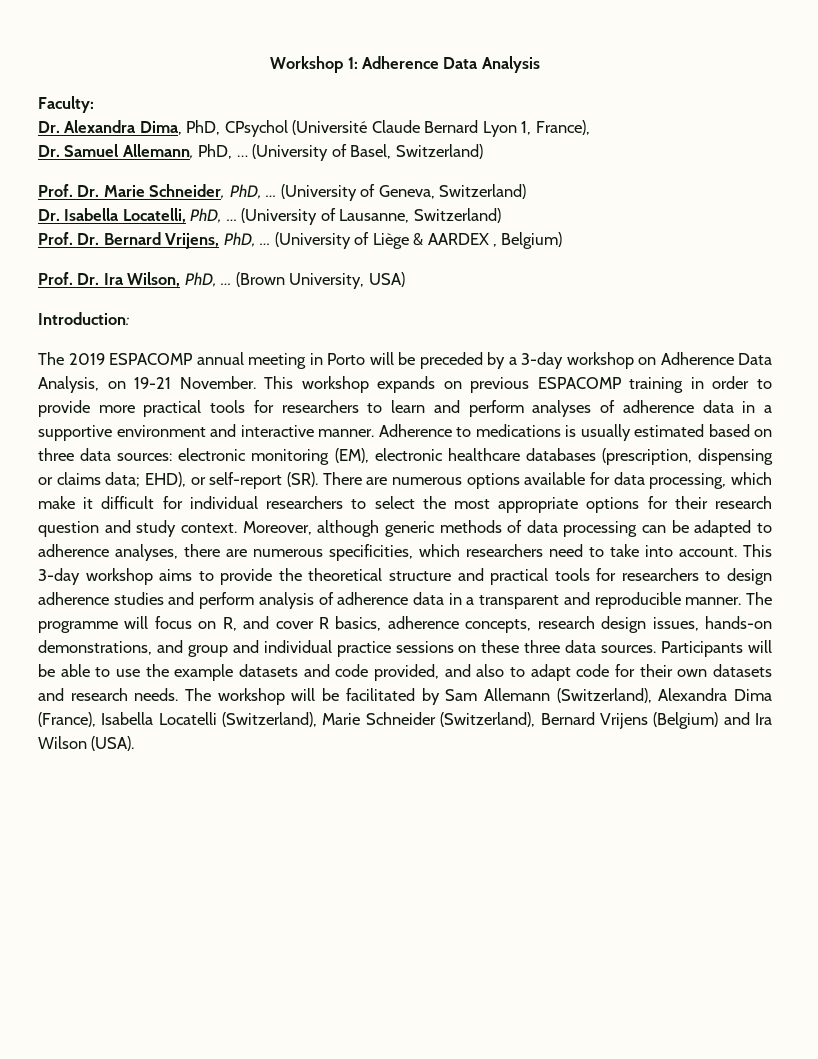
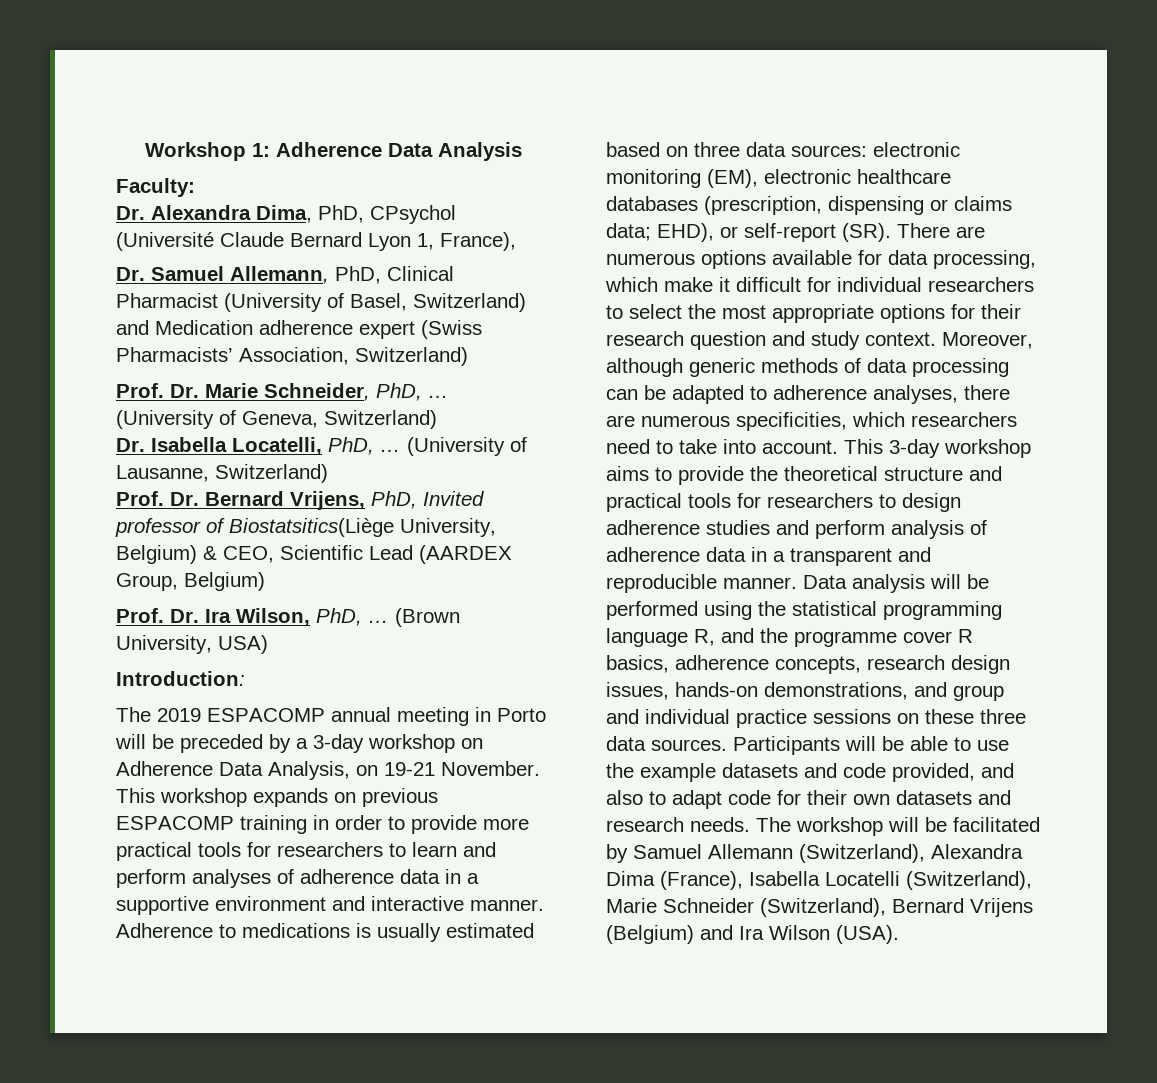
[236,155,248,157] … -> [387,266,454,281] [116,293,218,308] Clinical Pharmacist
(483, 151) none -> [116,320,482,339] [116,347,468,366] and Medication adherence expert (Swiss Pharmacists’ Association, Switzerland)
[260,232,498,249] … (University of Liège & AARDEX , -> [423,491,484,506] [115,518,496,537] [116,545,512,564] [116,573,178,591] Invited professor of Biostatsitics(Liège University, Belgium) & CEO, Scientific Lead (AARDEX Group,
[745,592,772,605] [38,616,270,633] The programme will focus on R, and -> [803,574,989,593] [606,601,1002,620] [606,628,897,647] Data analysis will be performed using the statistical programming language R, and the programme
[445,689,478,701] Sam -> [633,844,702,859] Samuel

